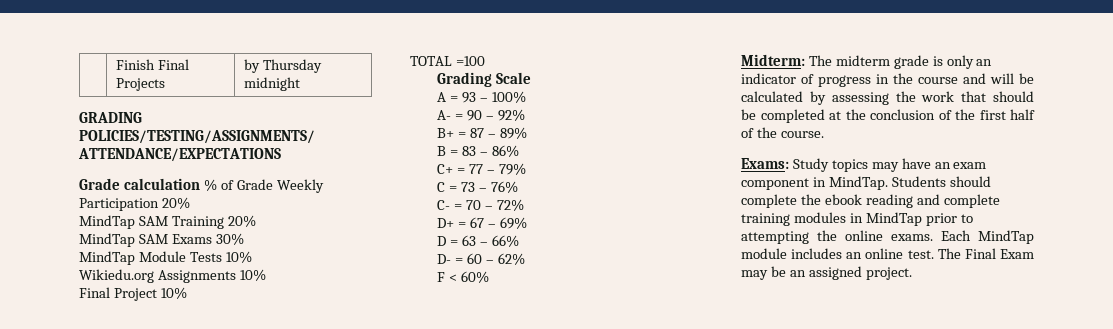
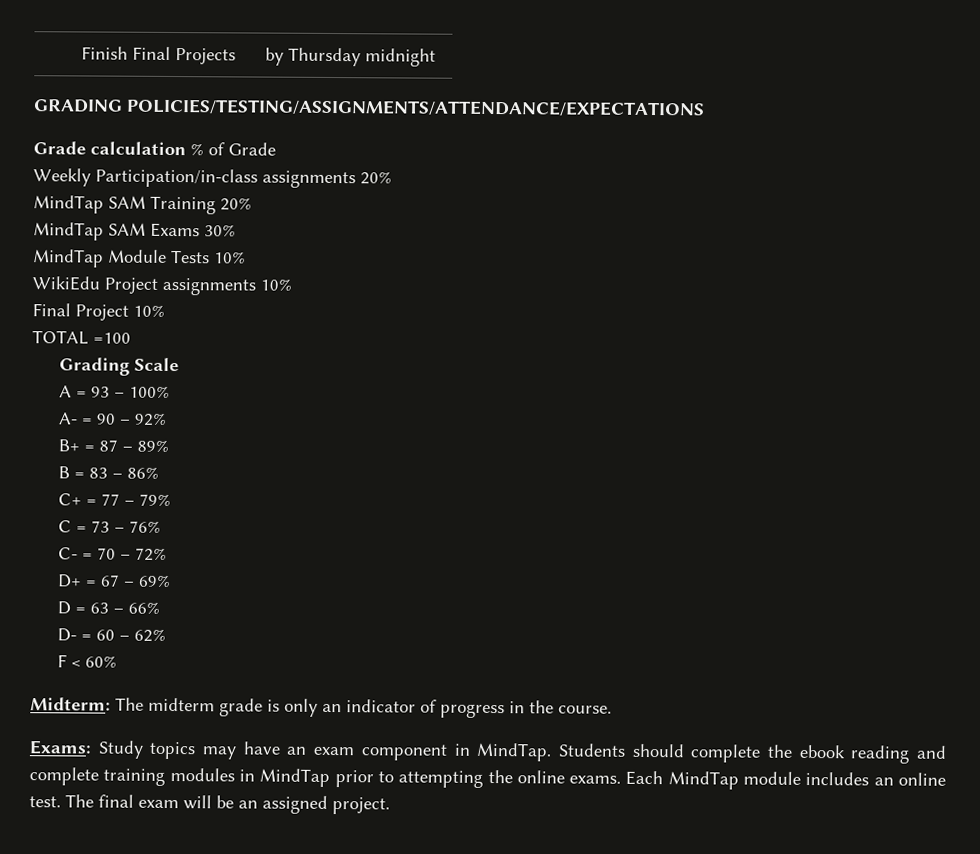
[276,179,324,193] [79,198,159,211] Weekly Participation -> [33,168,356,189] // Weekly Participation/in-class assignments
[79,269,236,283] Wikiedu.org Assignments -> [32,276,256,296] WikiEdu Project assignments
[918,73,1034,84] [741,91,1034,105] [741,109,1035,123] [741,127,777,138] course and will be calculated by assessing the work that should be completed at the conclusion of the first half of the -> (554, 707) none
[964,248,1034,259] [741,270,768,280] Final Exam may -> [98,794,212,810] final exam will

